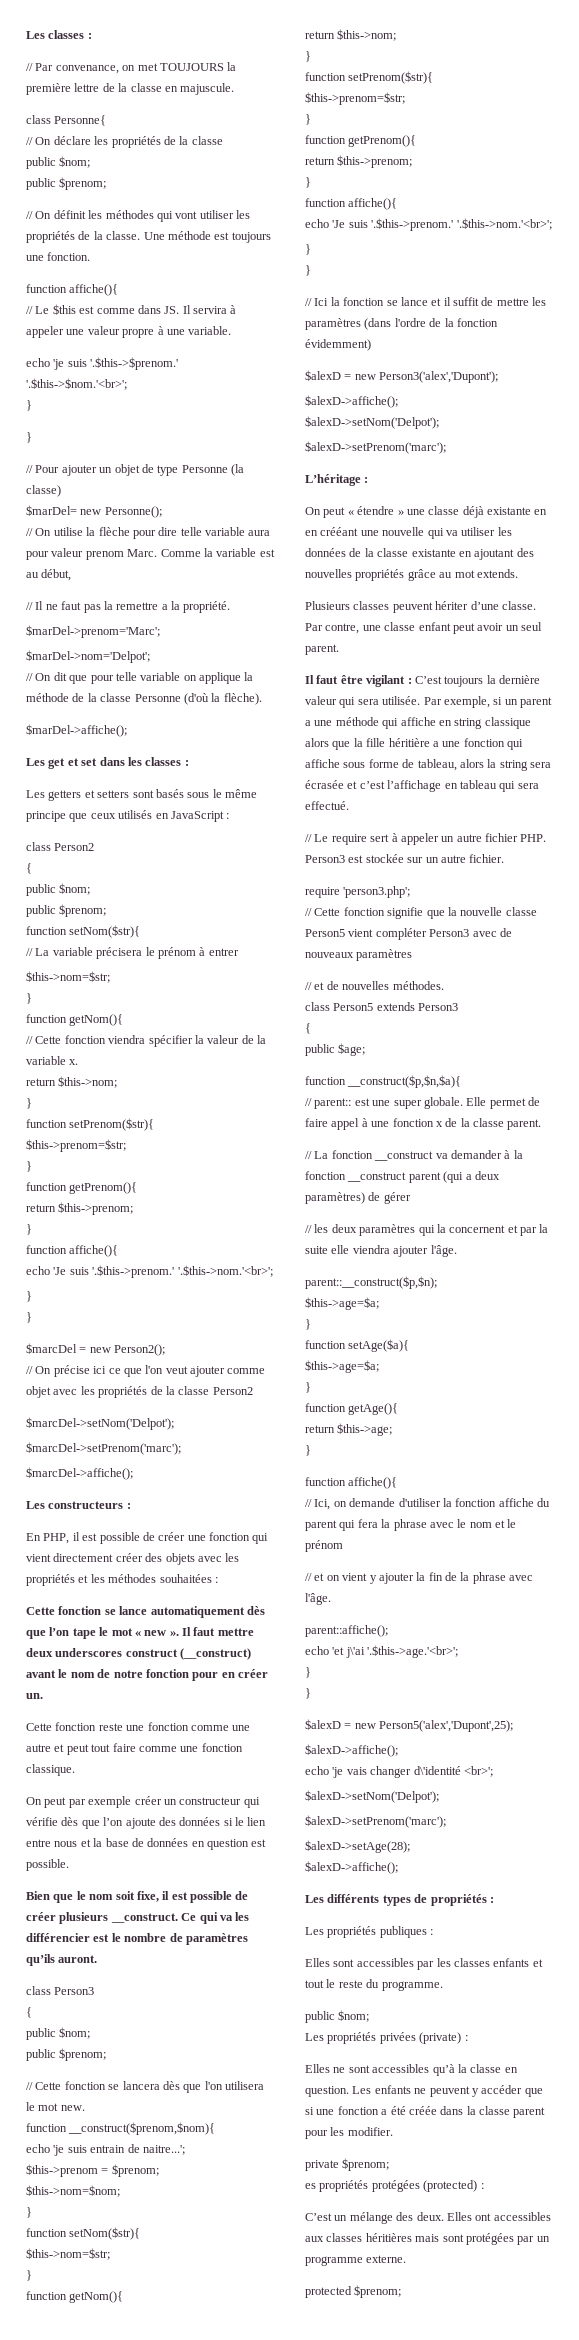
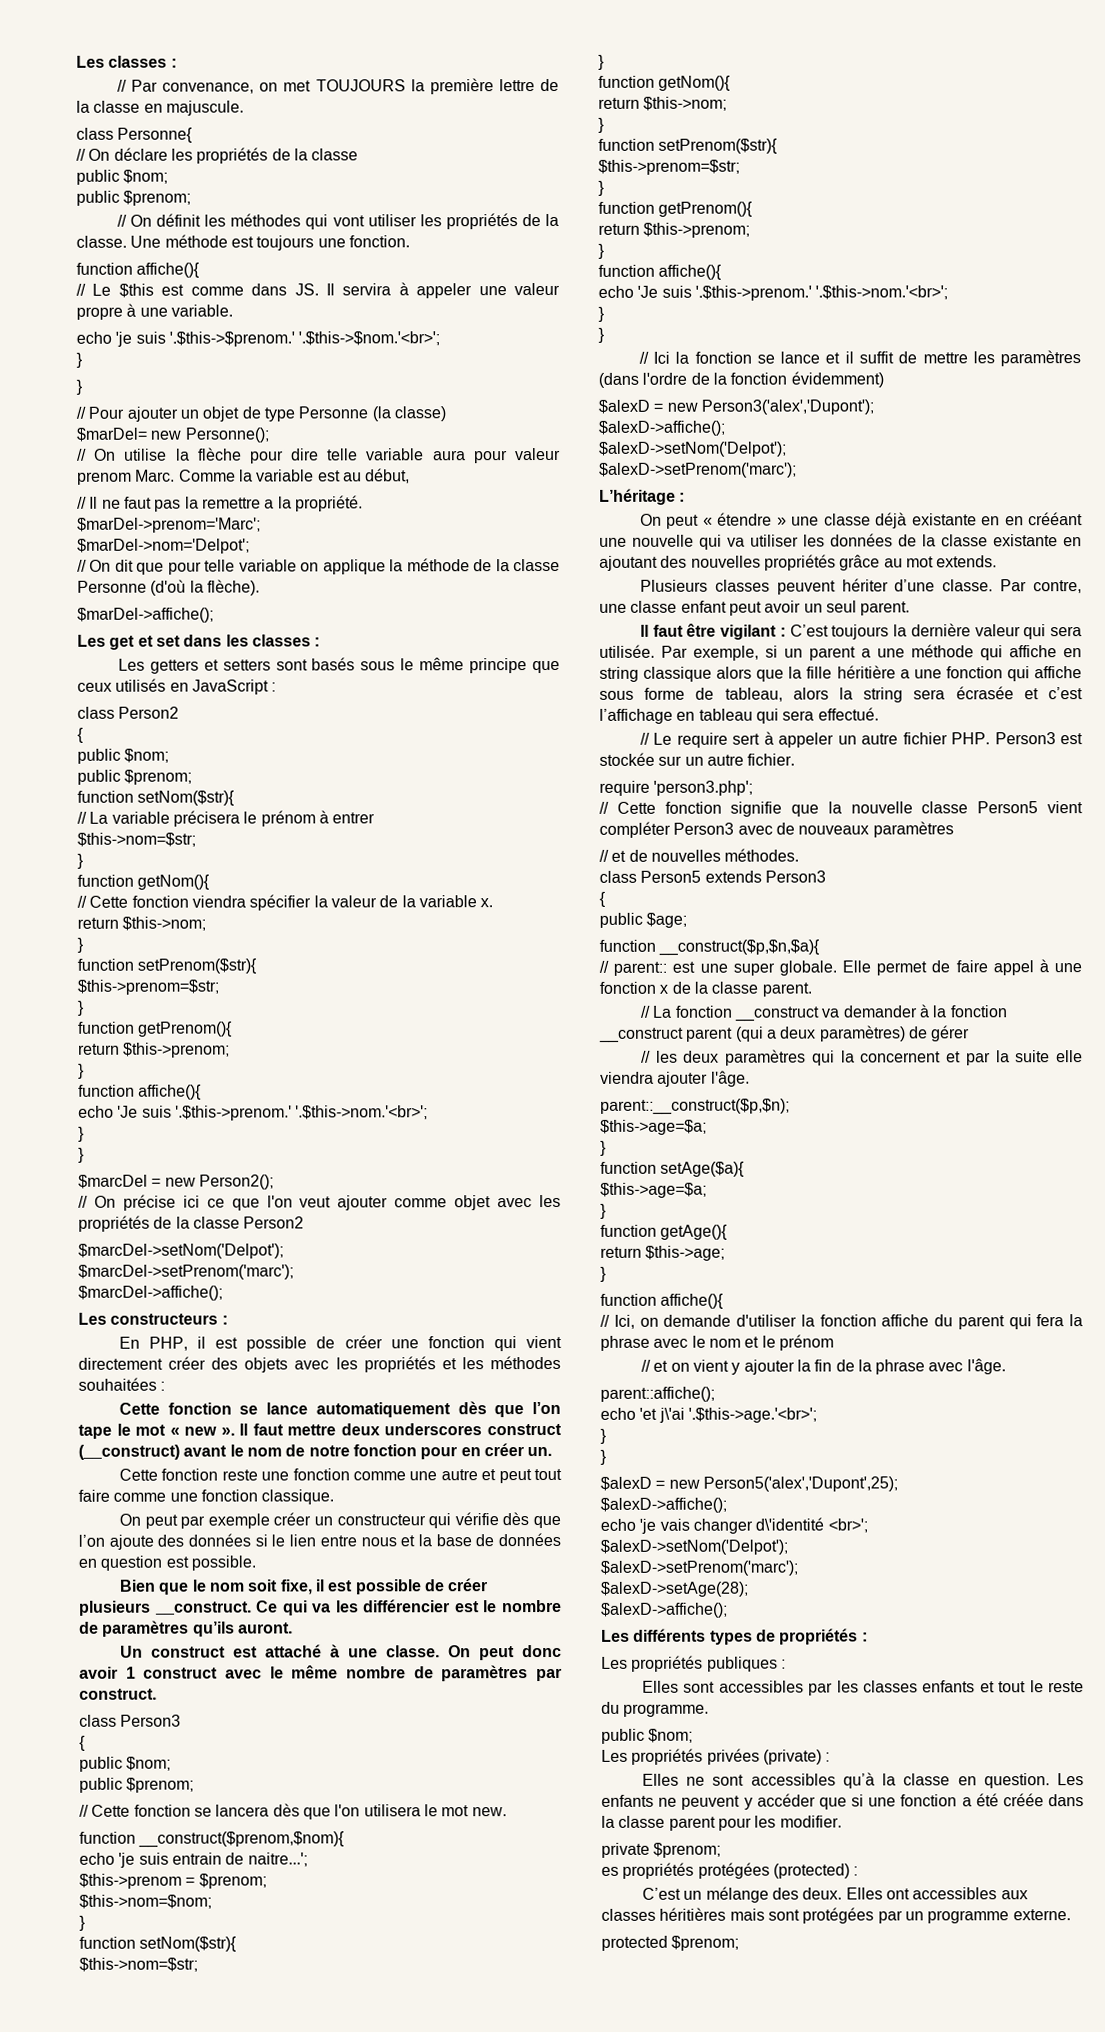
(98, 1959) none -> [119,1644,562,1661] [79,1665,562,1682] [79,1688,157,1700] // Un construct est attaché à une classe. On peut donc avoir 1 construct avec le même nombre de paramètres par construct.

